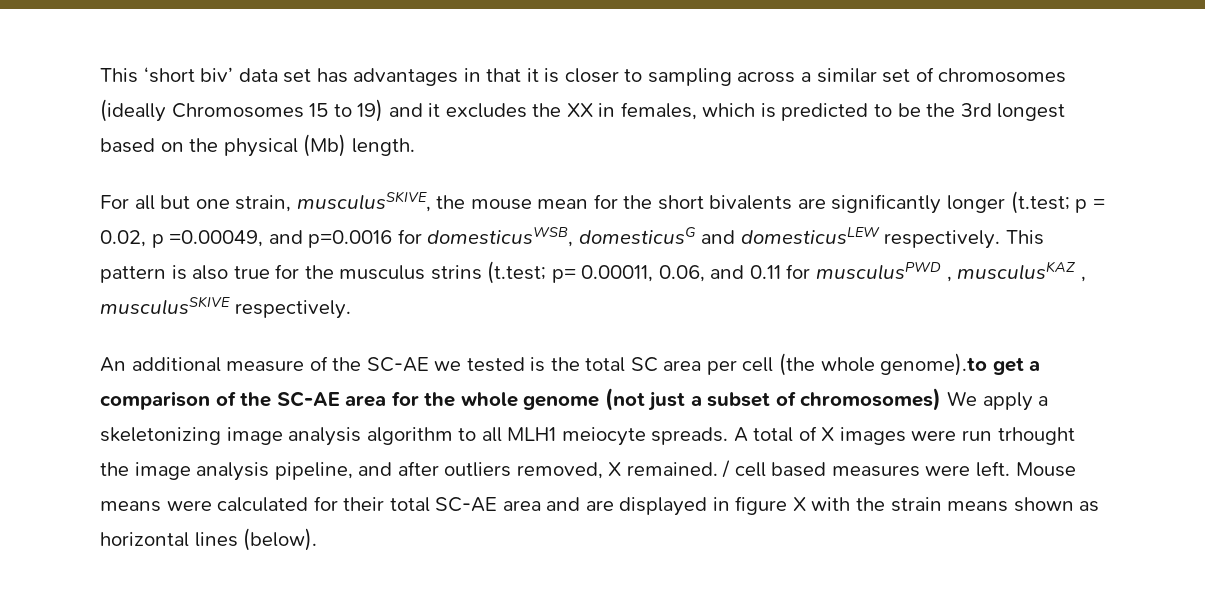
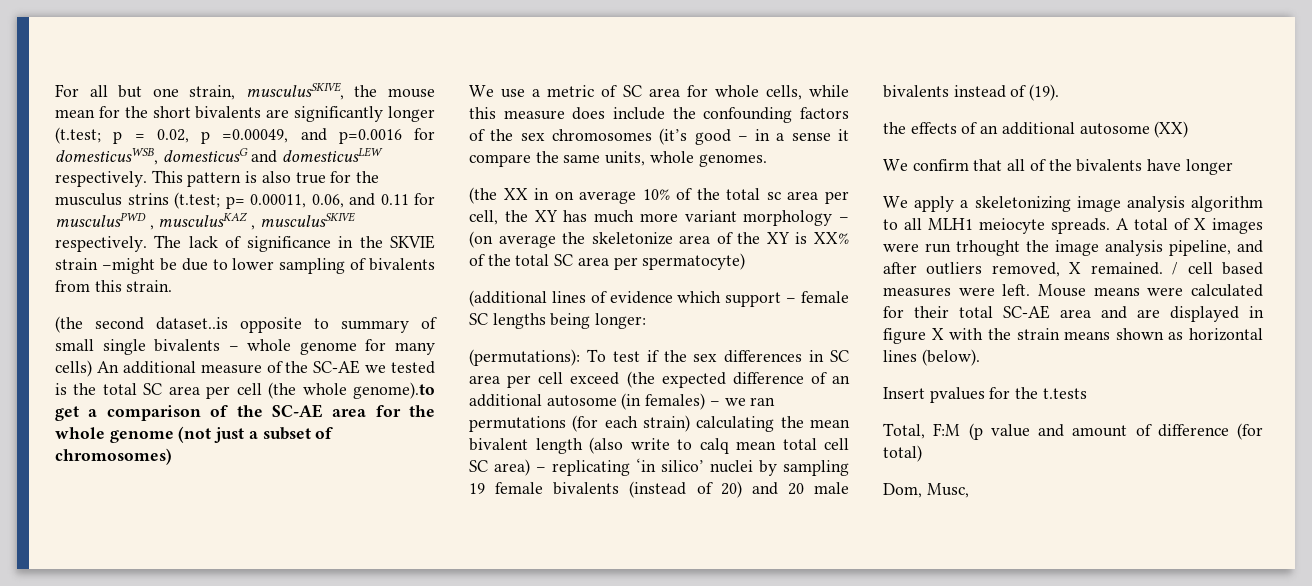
[100,67,1067,86] [100,99,1066,122] [100,134,415,157] This ‘short biv’ data set has advantages in that it is closer to sampling across a similar set of chromosomes (ideally Chromosomes 15 to 19) and it excludes the XX in females, which is predicted to be the 3rd longest based on the physical (Mb) length. // -> (55, 90) none
(351, 309) // -> [154,235,436,252] [55,258,435,274] [55,280,173,292] [55,316,437,333] [55,339,435,355] [55,360,92,377] The lack of significance in the SKVIE strain –might be due to lower sampling of bivalents from this strain. // (the second dataset..is opposite to summary of small single bivalents – whole genome for many cells)
(942, 399) none -> [469,85,849,100] [469,107,849,123] [469,128,849,145] [469,151,767,167] [469,187,849,204] [469,210,849,226] [469,231,849,248] [469,253,746,270] [469,290,849,307] [469,313,647,329] [469,349,849,366] [469,371,850,388] [469,393,776,410] [469,415,850,432] [469,437,849,454] [469,458,849,476] [469,481,849,498] [883,84,1060,101] [883,121,1189,138] [883,159,1233,175] // We use a metric of SC area for whole cells, while this measure does include the confounding factors of the sex chromosomes (it’s good – in a sense it compare the same units, whole genomes. // (the XX in on average 10% of the total sc area per cell, the XY has much more variant morphology – (on average the skeletonize area of the XY is XX% of the total SC area per spermatocyte) // (additional lines of evidence which support – female SC lengths being longer: // (permutations): To test if the sex differences in SC area per cell exceed (the expected difference of an additional autosome (in females) – we ran permutations (for each strain) calculating the mean bivalent length (also write to calq mean total cell SC area) – replicating ‘in silico’ nuclei by sampling 19 female bivalents (instead of 20) and 20 male bivalents instead of (19). // the effects of an additional autosome (XX) // We confirm that all of the bivalents have longer //
(318, 539) none -> [883,387,1087,403] [883,423,1263,440] [883,445,922,462] [883,483,969,498] // Insert pvalues for the t.tests // Total, F:M (p value and amount of difference (for total) // Dom, Musc,

